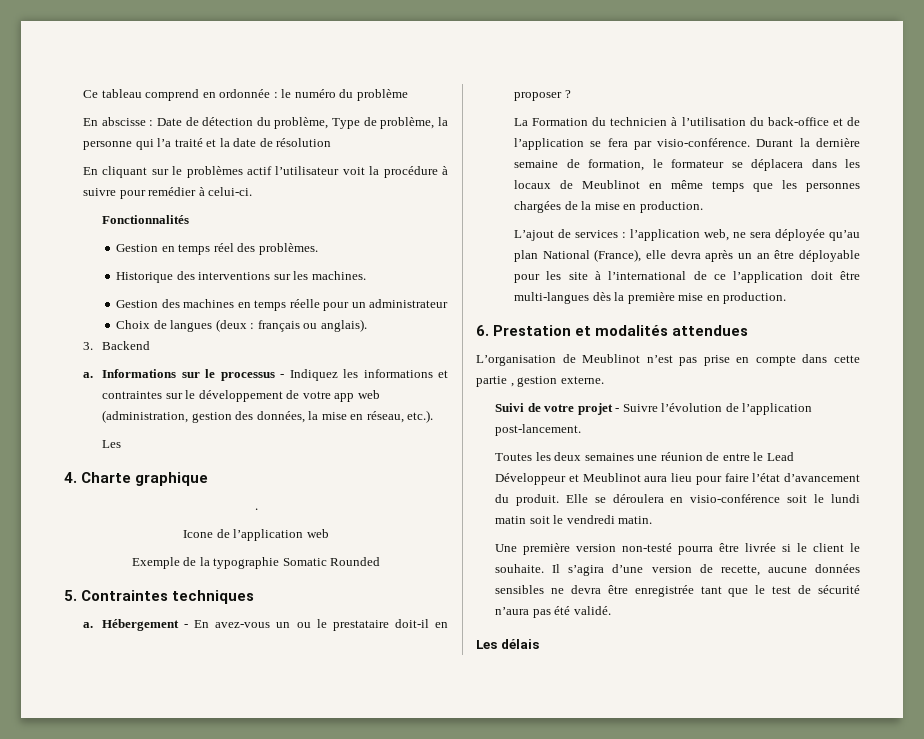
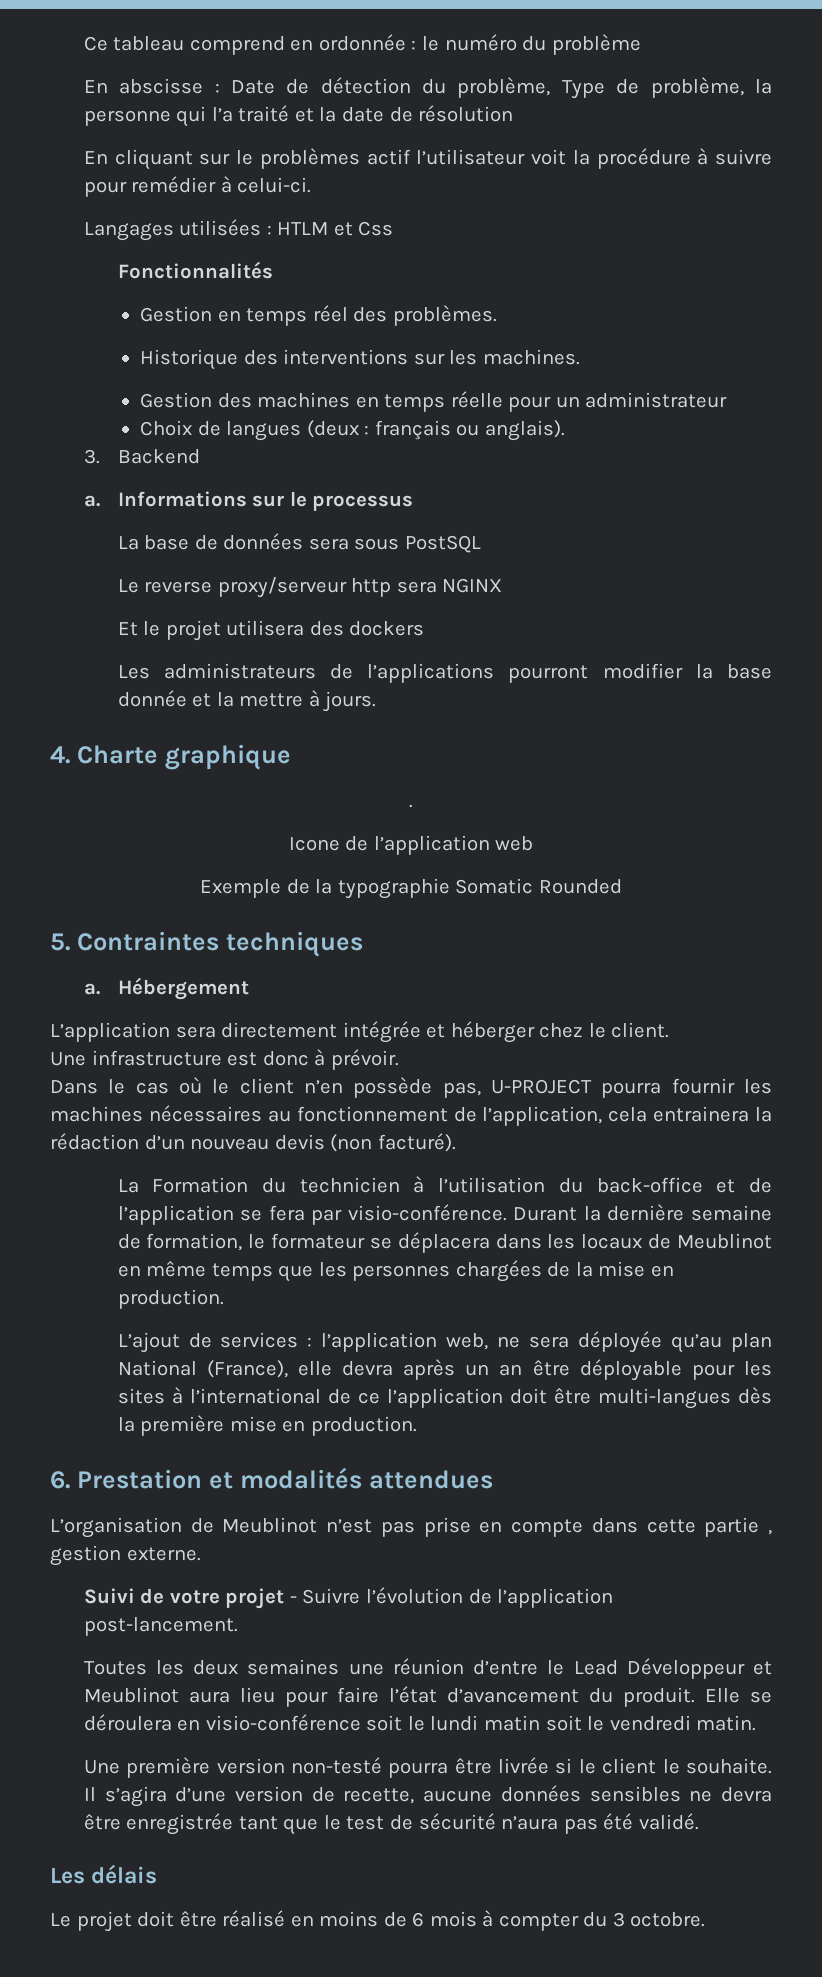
(253, 191) none -> [83,219,394,241] // Langages utilisées : HTLM et Css
[279,369,449,381] [101,390,380,402] [101,410,434,423] [101,440,121,448] - Indiquez les informations et contraintes sur le développement de votre app web (administration, gestion des données, la mise en réseau, etc.). // Les -> [117,533,481,553] [117,577,503,598] [117,620,425,641] [117,663,772,683] [117,690,377,712] // La base de données sera sous PostSQL // Le reverse proxy/serveur http sera NGINX // Et le projet utilisera des dockers // Les administrateurs de l’applications pourront modifier la base donnée et la mettre à jours.
[184,619,448,631] [513,90,571,101] - En avez-vous un ou le prestataire doit-il en proposer ? -> [50,1021,670,1043] [50,1049,399,1070] [50,1077,773,1098] [50,1105,772,1126] [50,1133,456,1152] // L’application sera directement intégrée et héberger chez le client. // Une infrastructure est donc à prévoir. // Dans le cas où le client n’en possède pas, U-PROJECT pourra fournir les machines nécessaires au fonctionnement de l’application, cela entrainera la rédaction d’un nouveau devis (non facturé).
[568,272,588,280] site -> [117,1388,165,1404] sites
[706,452,750,461] de entre -> [473,1660,539,1675] d’entre
(539, 644) none -> [50,1910,706,1932] // Le projet doit être réalisé en moins de 6 mois à compter du 3 octobre.

